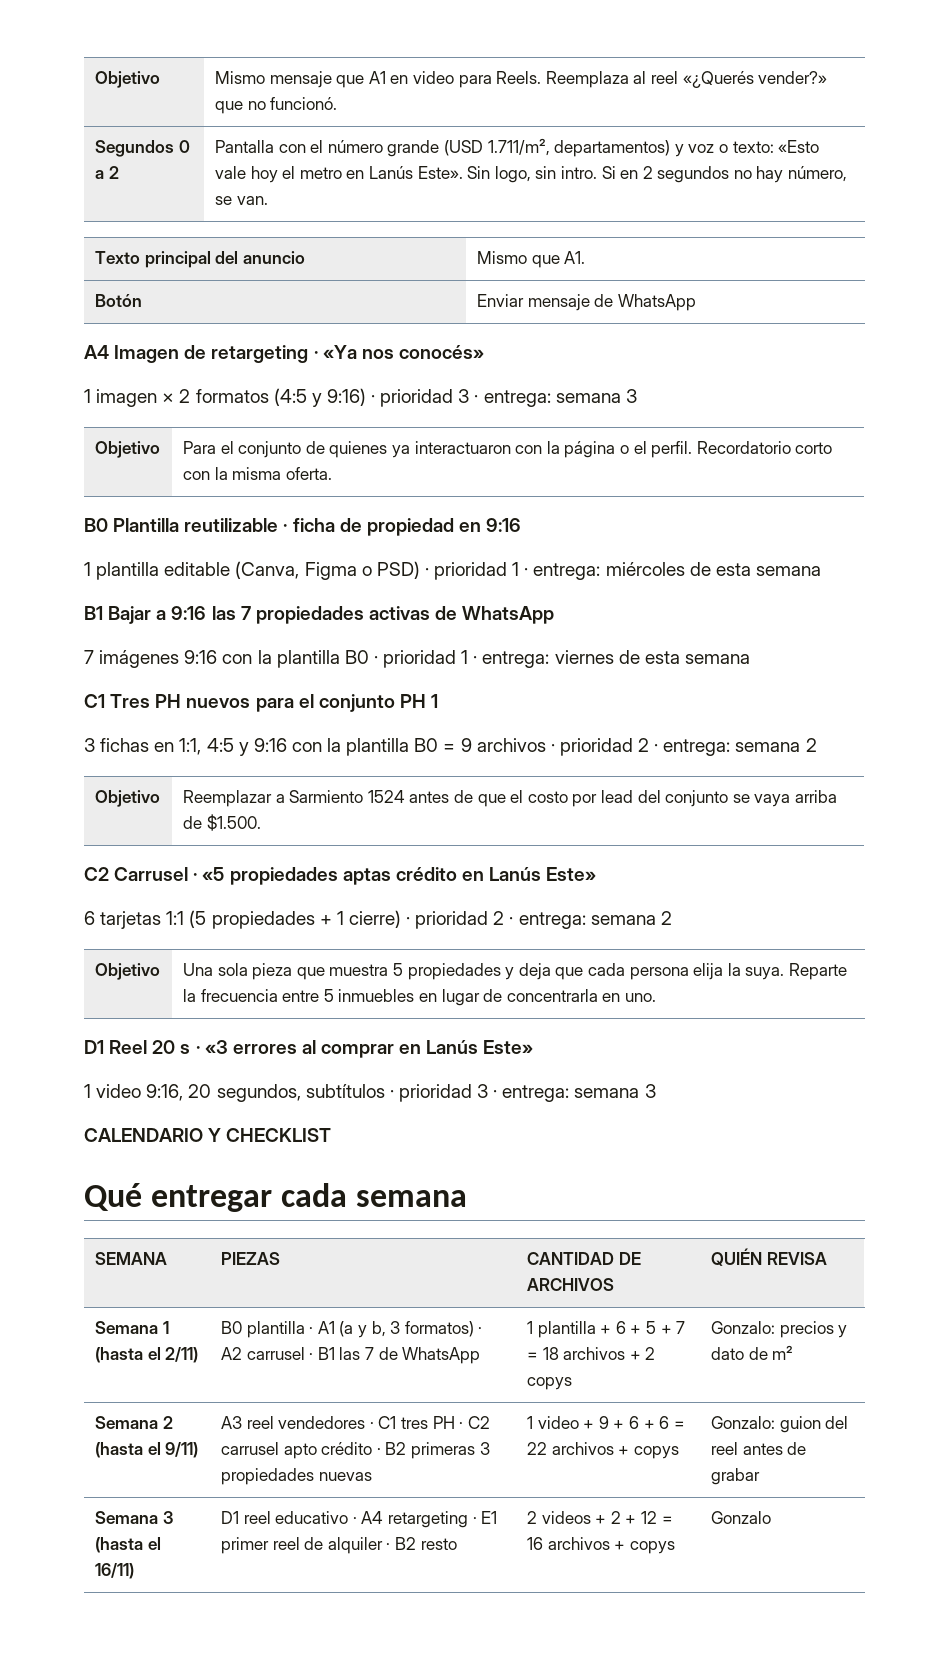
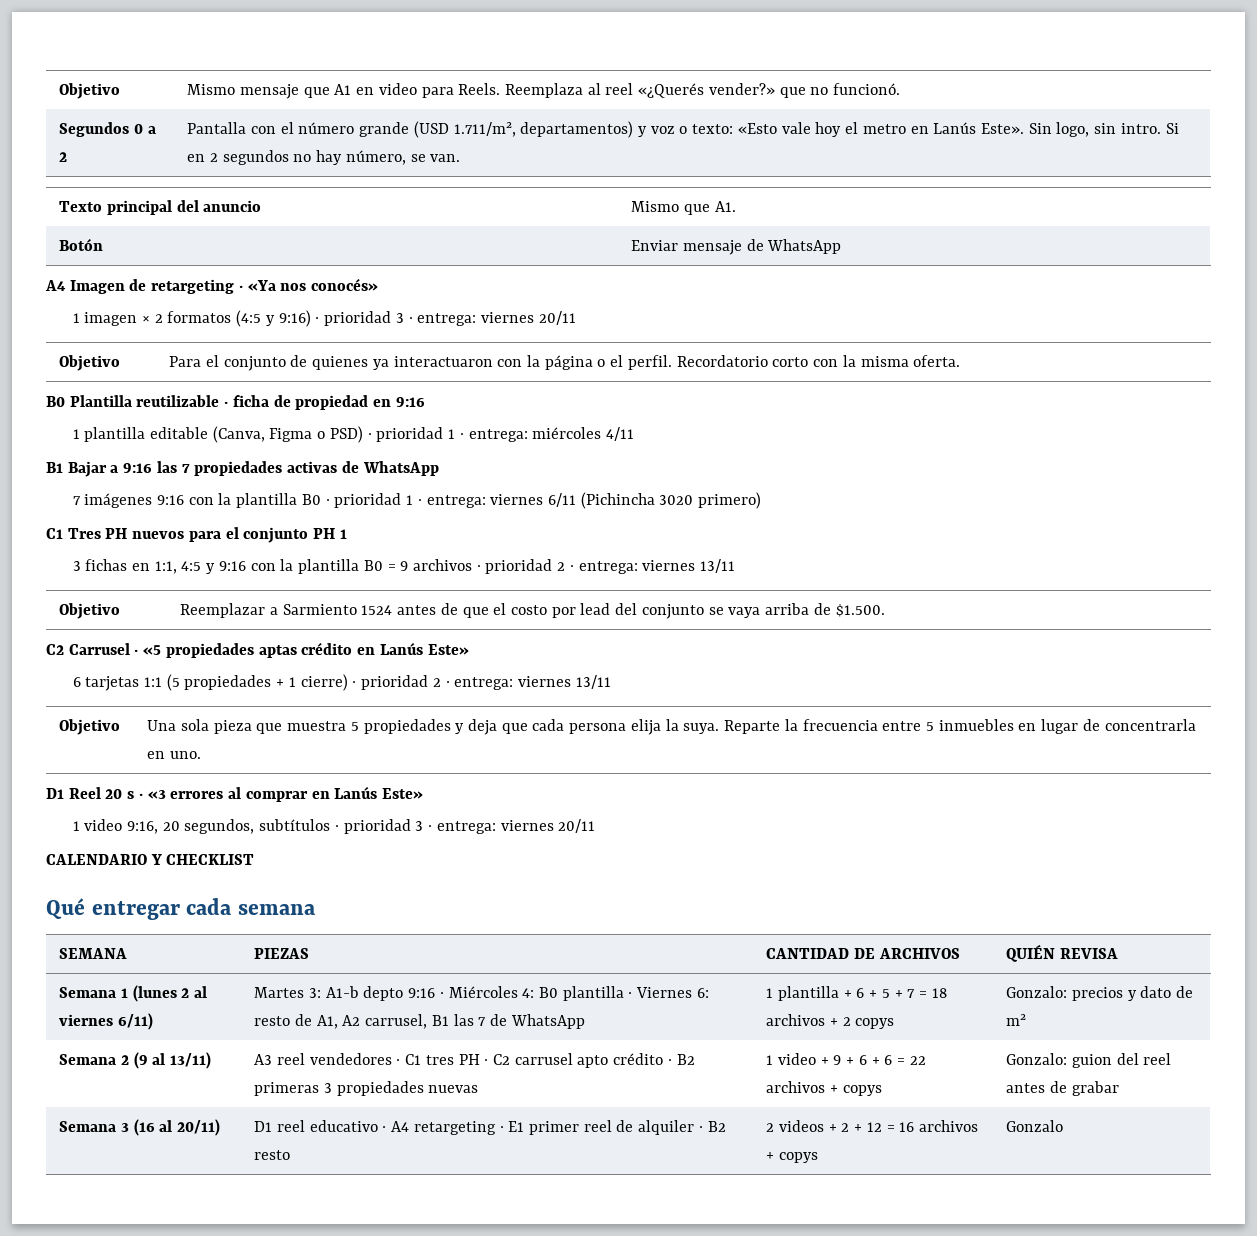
[555,389,637,403] semana 3 -> [480,311,576,325] viernes 20/11
[689,562,821,576] de esta semana -> [605,427,634,441] 4/11
[618,650,750,664] de esta semana -> [547,492,762,509] 6/11 (Pichincha 3020 primero)
[735,738,817,752] semana 2 -> [642,559,736,573] viernes 13/11
[590,911,672,925] semana 2 -> [517,675,611,689] viernes 13/11
[574,1084,656,1098] semana 3 -> [500,819,596,833] viernes 20/11
[95,1347,199,1363] [221,1321,483,1338] [221,1347,314,1360] (hasta el 2/11) | B0 plantilla · A1 (a y b, 3 formatos) · A2 carrusel · -> [132,985,208,1002] [59,1013,153,1030] [254,986,709,1001] [254,1014,428,1029] (lunes 2 al viernes 6/11) | Martes 3: A1-b depto 9:16 · Miércoles 4: B0 plantilla · Viernes 6: resto de A1, A2 carrusel,
[95,1442,199,1458] (hasta el 9/11) -> [133,1052,212,1069] (9 al 13/11)
[95,1537,161,1553] [95,1563,135,1579] (hasta el 16/11) -> [133,1119,221,1136] (16 al 20/11)

